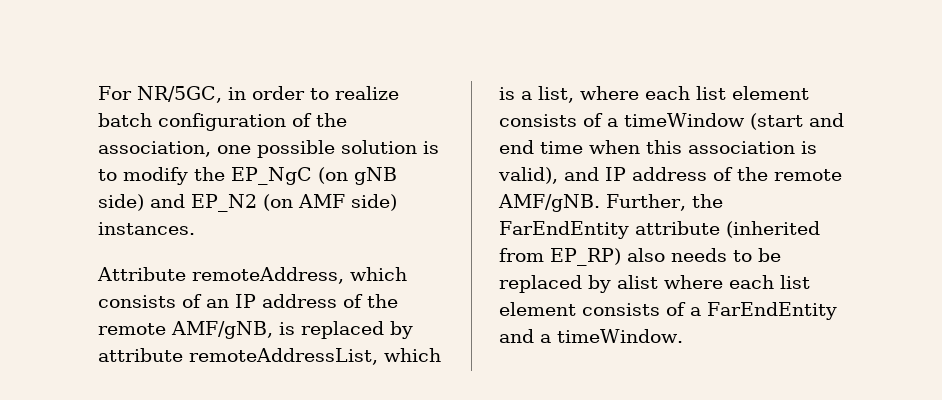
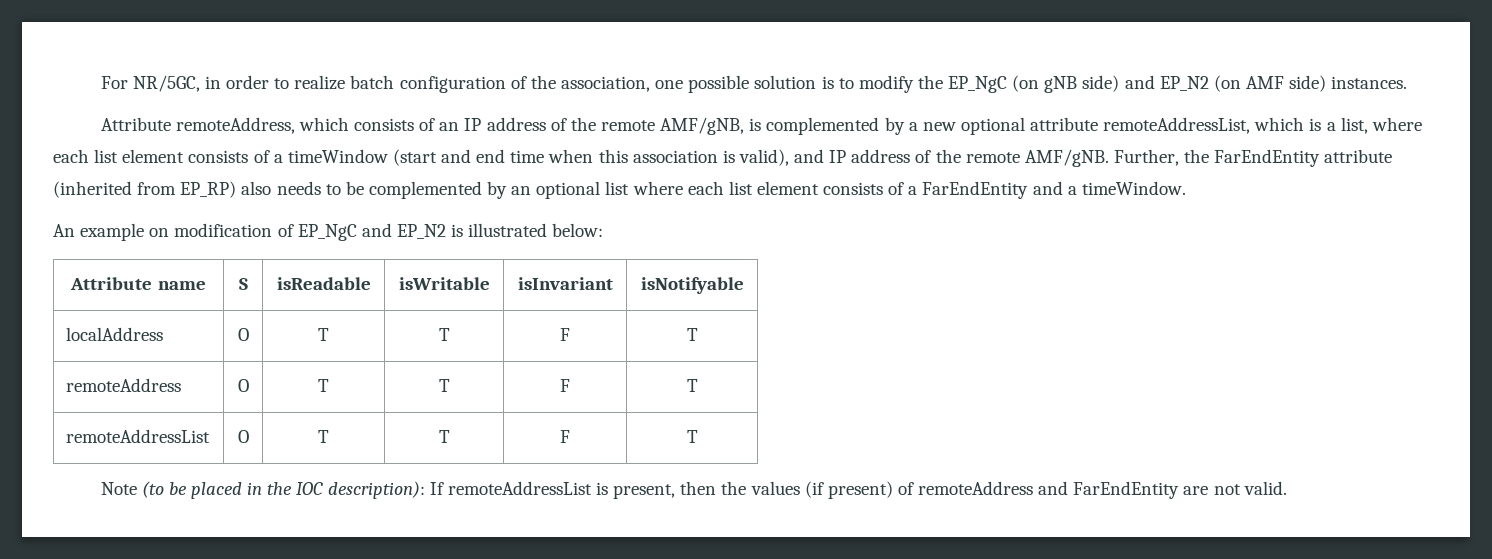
[301,321,413,339] replaced by -> [766,117,1025,135] complemented by a new optional
[499,275,658,293] replaced by alist -> [368,181,630,199] complemented by an optional list
(683, 336) none -> [53,223,604,241] [70,277,206,290] [238,278,248,290] [276,277,371,290] [398,277,490,290] [517,277,613,290] [640,277,744,294] [66,327,164,341] [237,328,249,341] [318,328,329,341] [438,328,450,341] [560,328,570,341] [686,328,698,341] [66,378,182,392] [237,379,249,392] [318,379,329,392] [438,379,450,392] [560,379,570,392] [686,379,698,392] [66,429,211,443] [237,430,249,443] [318,430,329,443] [438,430,450,443] [560,430,570,443] [686,430,698,443] [100,481,1287,499] // An example on modification of EP_NgC and EP_N2 is illustrated below: // Attribute name | S | isReadable | isWritable | isInvariant | isNotifyable // localAddress | O | T | T | F | T // remoteAddress | O | T | T | F | T // remoteAddressList | O | T | T | F | T // Note (to be placed in the IOC description): If remoteAddressList is present, then the values (if present) of remoteAddress and FarEndEntity are not valid.

